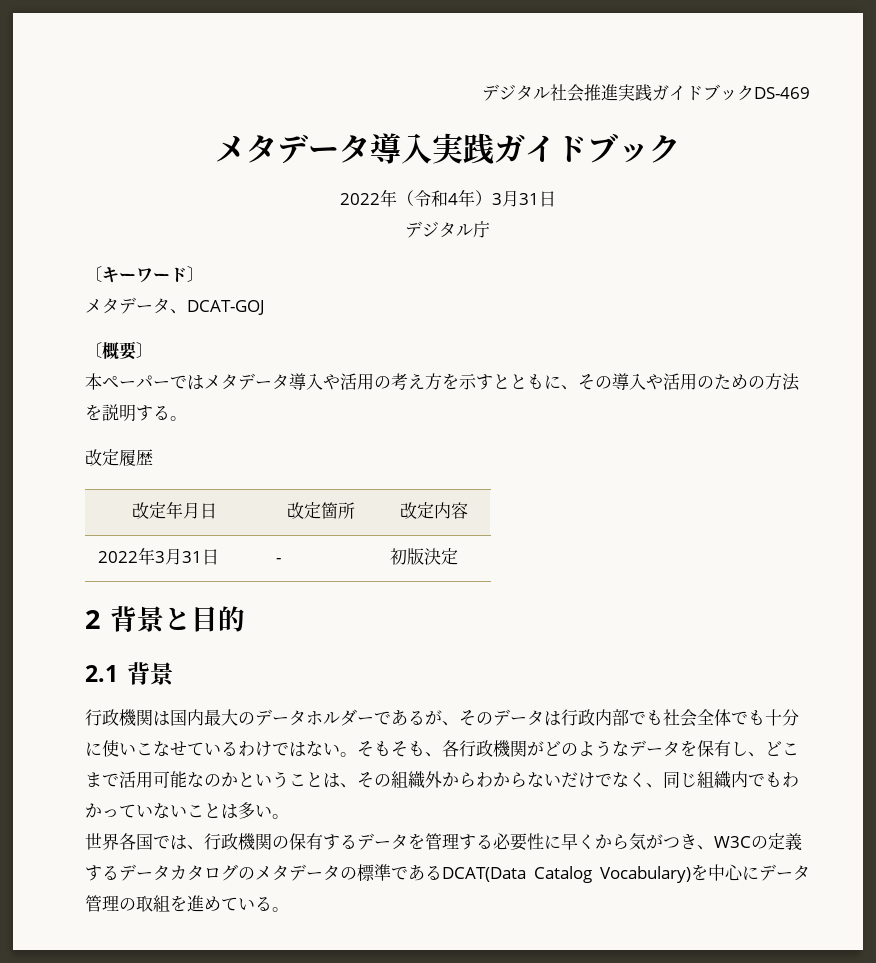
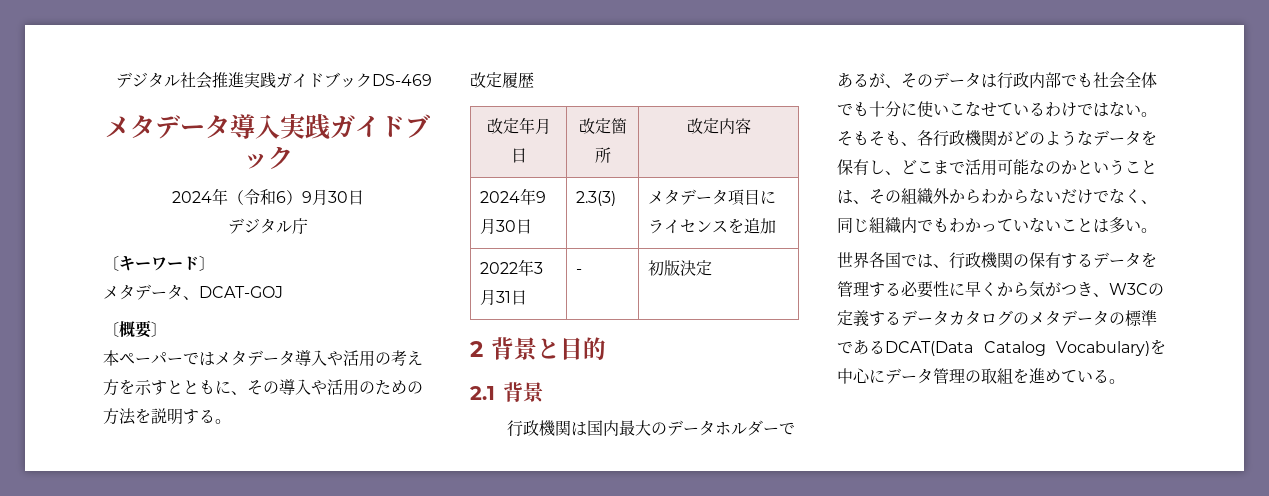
[339,193,380,205] 2022 -> [171,191,212,203] 2024
[447,189,539,207] 4年）3月31 -> [275,189,348,205] 6）9月30
(468, 510) none -> [479,188,546,205] [479,218,532,234] [575,191,616,206] [647,189,776,206] [647,218,776,234] // 2024年9月30日 | 2.3(3) | メタデータ項目にライセンスを追加

